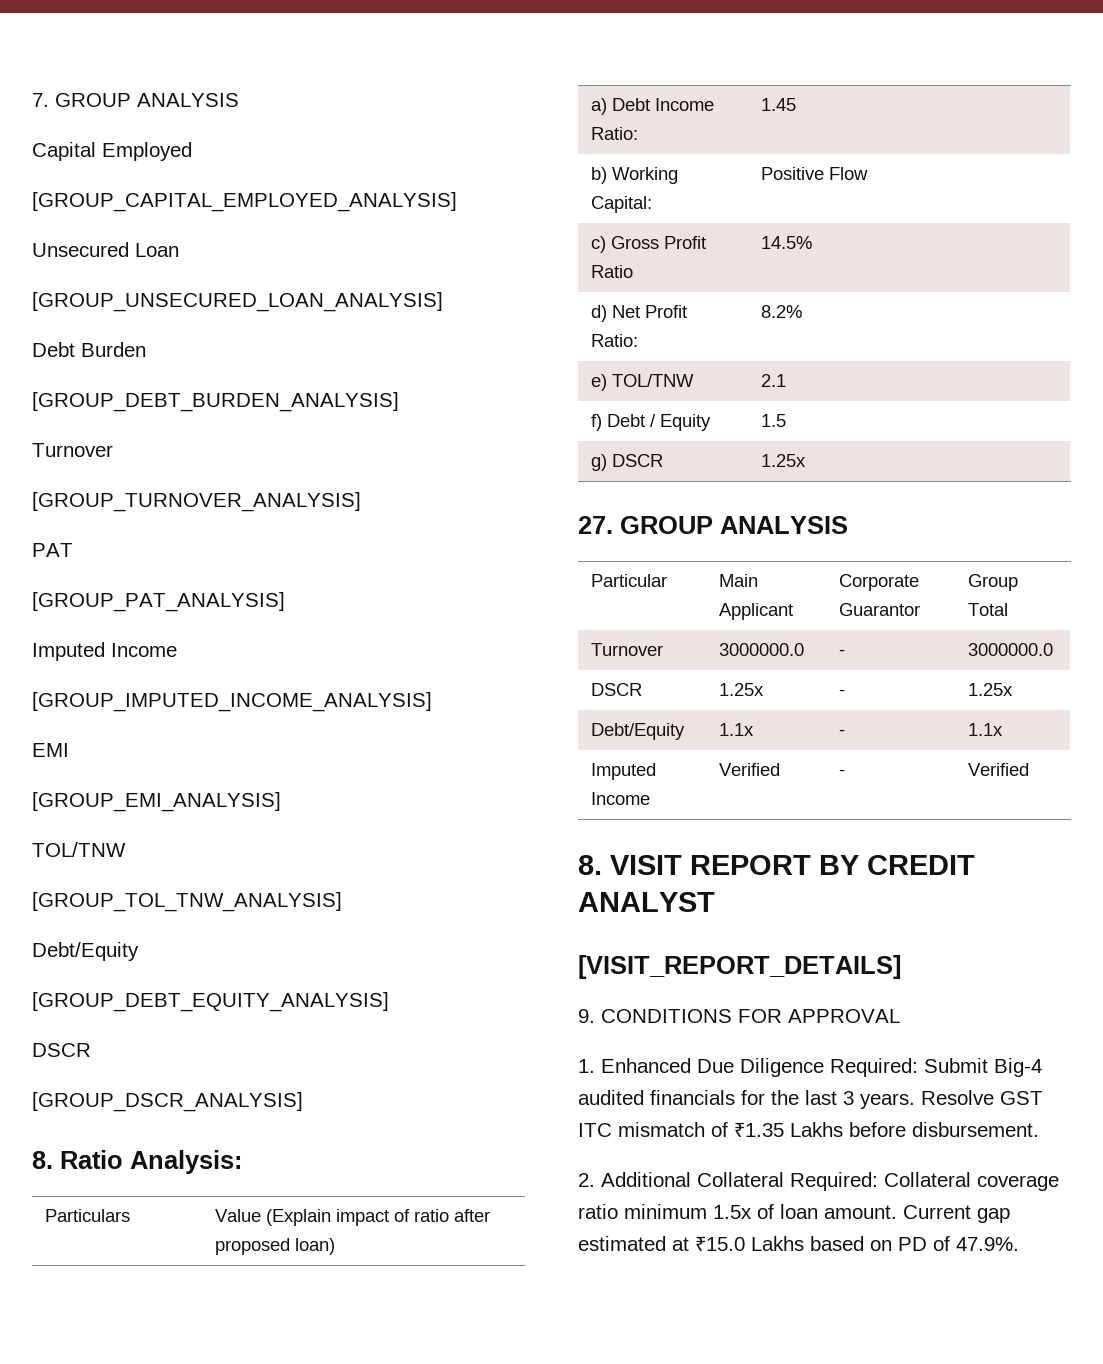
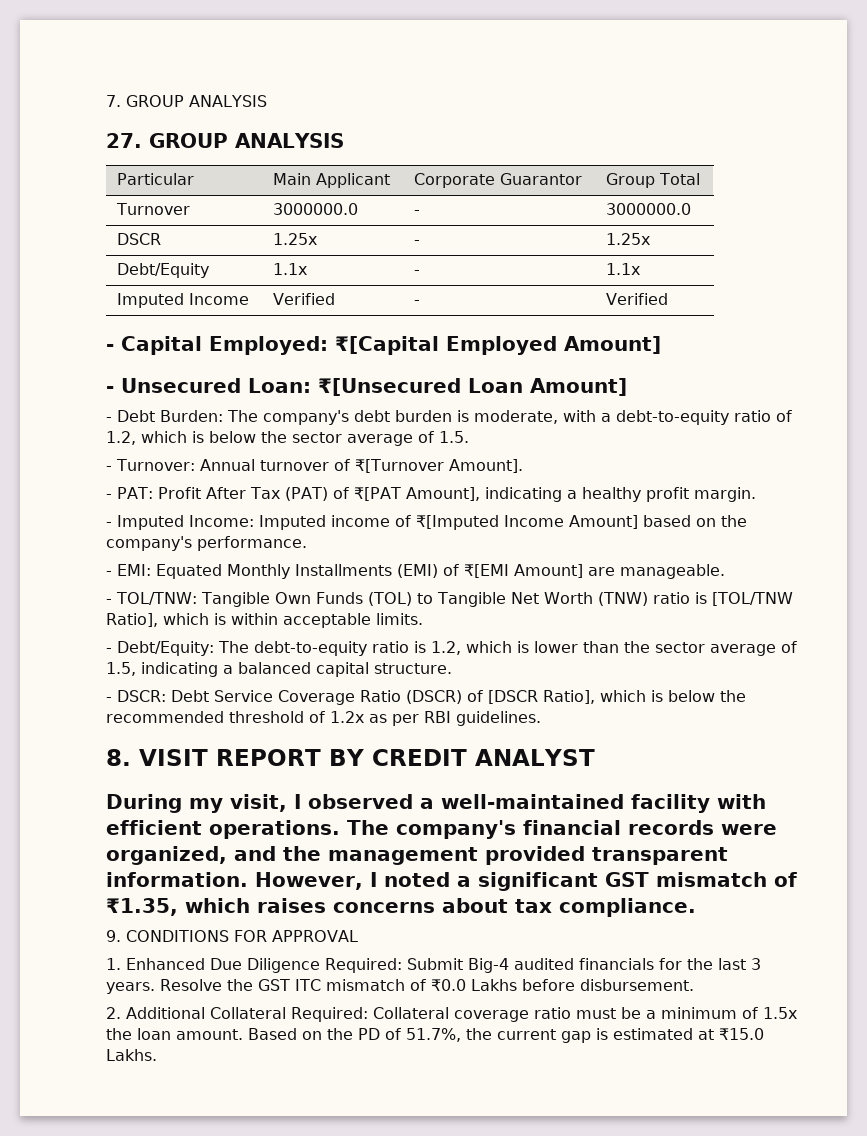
[32,142,192,161] [32,192,457,212] [32,242,179,257] [32,292,443,312] [32,342,146,357] [32,392,399,412] [32,443,113,457] [32,492,361,512] [32,543,73,557] [32,592,285,612] [32,642,177,661] [32,692,432,712] [32,743,69,757] [32,792,281,812] [32,842,126,857] [32,892,342,912] [32,942,139,961] [32,992,389,1012] [32,1043,91,1057] [32,1092,303,1112] [32,1150,242,1174] [44,1209,130,1222] [214,1209,490,1226] [214,1238,335,1255] [590,98,714,115] [590,127,638,140] [760,98,796,111] [590,167,678,184] [590,196,652,213] [760,167,868,180] [590,236,706,253] [590,265,633,278] [760,236,812,249] [590,305,687,322] [590,334,638,347] [760,305,802,318] [590,374,694,391] [760,374,786,387] [590,414,711,431] [760,414,786,427] [590,454,663,471] [760,454,806,467] // Capital Employed // [GROUP_CAPITAL_EMPLOYED_ANALYSIS] // Unsecured Loan // [GROUP_UNSECURED_LOAN_ANALYSIS] // Debt Burden // [GROUP_DEBT_BURDEN_ANALYSIS] // Turnover // [GROUP_TURNOVER_ANALYSIS] // PAT // [GROUP_PAT_ANALYSIS] // Imputed Income // [GROUP_IMPUTED_INCOME_ANALYSIS] // EMI // [GROUP_EMI_ANALYSIS] // TOL/TNW // [GROUP_TOL_TNW_ANALYSIS] // Debt/Equity // [GROUP_DEBT_EQUITY_ANALYSIS] // DSCR // [GROUP_DSCR_ANALYSIS] // 8. Ratio Analysis: // Particulars | Value (Explain impact of ratio after proposed loan) // a) Debt Income Ratio: | 1.45 // b) Working Capital: | Positive Flow // c) Gross Profit Ratio | 14.5% // d) Net Profit Ratio: | 8.2% // e) TOL/TNW | 2.1 // f) Debt / Equity | 1.5 // g) DSCR | 1.25x -> (267, 101) none
(1029, 769) none -> [106,336,661,355] [106,378,627,396] [106,410,792,425] [106,431,469,446] [106,459,523,473] [106,487,756,502] [106,515,747,530] [106,536,307,551] [106,564,725,579] [106,592,793,607] [106,613,423,628] [106,641,797,656] [106,662,452,677] [106,690,746,705] [106,711,541,726] // - Capital Employed: ₹[Capital Employed Amount] // - Unsecured Loan: ₹[Unsecured Loan Amount] // - Debt Burden: The company's debt burden is moderate, with a debt-to-equity ratio of 1.2, which is below the sector average of 1.5. // - Turnover: Annual turnover of ₹[Turnover Amount]. // - PAT: Profit After Tax (PAT) of ₹[PAT Amount], indicating a healthy profit margin. // - Imputed Income: Imputed income of ₹[Imputed Income Amount] based on the company's performance. // - EMI: Equated Monthly Installments (EMI) of ₹[EMI Amount] are manageable. // - TOL/TNW: Tangible Own Funds (TOL) to Tangible Net Worth (TNW) ratio is [TOL/TNW Ratio], which is within acceptable limits. // - Debt/Equity: The debt-to-equity ratio is 1.2, which is lower than the sector average of 1.5, indicating a balanced capital structure. // - DSCR: Debt Service Coverage Ratio (DSCR) of [DSCR Ratio], which is below the recommended threshold of 1.2x as per RBI guidelines.
[578,955,901,979] [VISIT_REPORT_DETAILS] -> [106,794,766,813] [106,820,777,839] [106,846,728,865] [106,872,797,891] [106,898,696,917] During my visit, I observed a well-maintained facility with efficient operations. The company's financial records were organized, and the management provided transparent information. However, I noted a significant GST mismatch of ₹1.35, which raises concerns about tax compliance.
(994, 1097) none -> [227,979,253,991] the
[734,1122,784,1137] ₹1.35 -> [430,979,466,991] ₹0.0
[624,1204,1010,1223] [578,1236,1019,1251] minimum 1.5x of loan amount. Current gap estimated at ₹15.0 Lakhs based on PD of 47.9%. -> [576,1007,797,1019] [106,1028,764,1043] [106,1049,157,1061] must be a minimum of 1.5x the loan amount. Based on the PD of 51.7%, the current gap is estimated at ₹15.0 Lakhs.

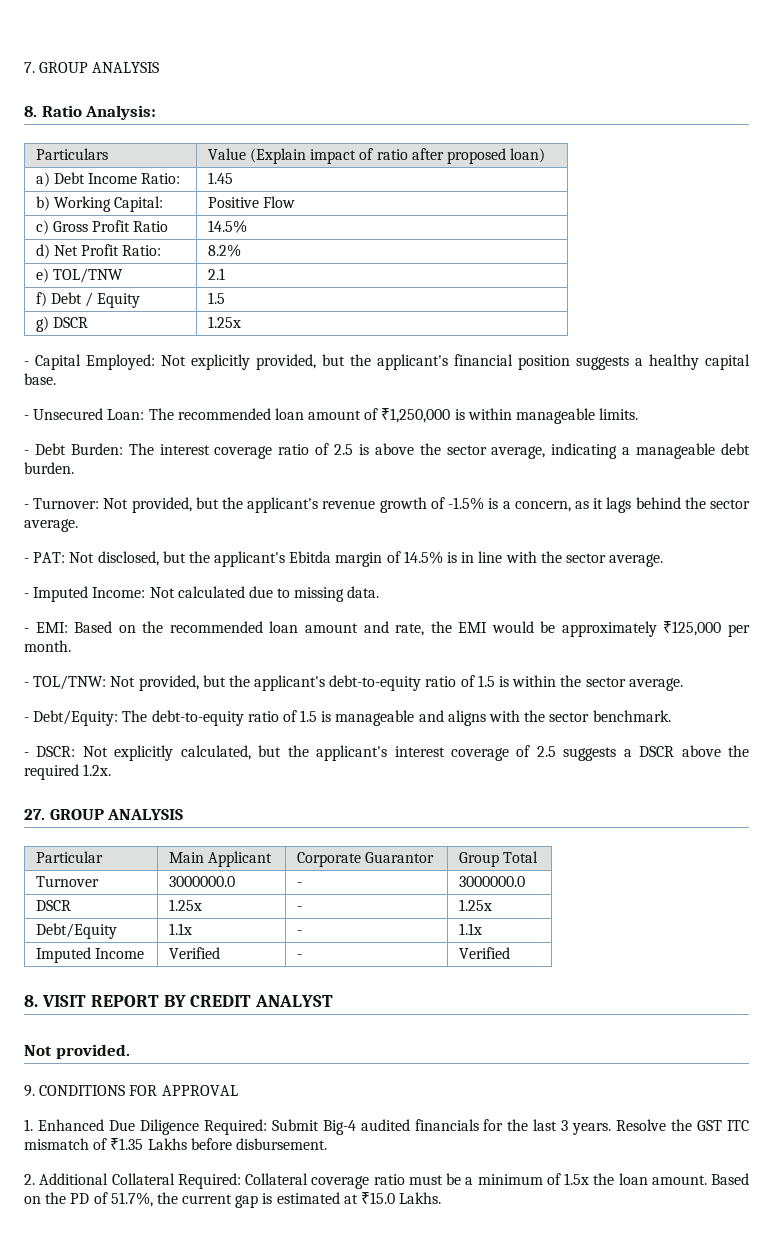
(267, 101) none -> [24,105,157,120] [35,148,108,160] [207,148,546,164] [35,172,181,187] [207,172,233,184] [35,196,164,212] [207,196,295,208] [35,220,169,235] [207,220,247,233] [35,244,162,259] [207,244,241,257] [35,268,123,283] [207,268,225,280] [35,292,141,308] [207,292,225,304] [35,316,88,332] [207,316,241,328] [24,354,750,370] [24,373,56,385] [24,408,639,424] [24,443,750,459] [24,462,74,474] [24,497,751,513] [24,519,78,532] [24,551,664,567] [24,586,380,602] [24,621,750,637] [24,640,71,652] [24,675,683,691] [24,710,671,726] [24,745,749,761] [24,764,112,780] // 8. Ratio Analysis: // Particulars | Value (Explain impact of ratio after proposed loan) // a) Debt Income Ratio: | 1.45 // b) Working Capital: | Positive Flow // c) Gross Profit Ratio | 14.5% // d) Net Profit Ratio: | 8.2% // e) TOL/TNW | 2.1 // f) Debt / Equity | 1.5 // g) DSCR | 1.25x // - Capital Employed: Not explicitly provided, but the applicant's financial position suggests a healthy capital base. // - Unsecured Loan: The recommended loan amount of ₹1,250,000 is within manageable limits. // - Debt Burden: The interest coverage ratio of 2.5 is above the sector average, indicating a manageable debt burden. // - Turnover: Not provided, but the applicant's revenue growth of -1.5% is a concern, as it lags behind the sector average. // - PAT: Not disclosed, but the applicant's Ebitda margin of 14.5% is in line with the sector average. // - Imputed Income: Not calculated due to missing data. // - EMI: Based on the recommended loan amount and rate, the EMI would be approximately ₹125,000 per month. // - TOL/TNW: Not provided, but the applicant's debt-to-equity ratio of 1.5 is within the sector average. // - Debt/Equity: The debt-to-equity ratio of 1.5 is manageable and aligns with the sector benchmark. // - DSCR: Not explicitly calculated, but the applicant's interest coverage of 2.5 suggests a DSCR above the required 1.2x.
[106,336,661,355] [106,378,627,396] [106,410,792,425] [106,431,469,446] [106,459,523,473] [106,487,756,502] [106,515,747,530] [106,536,307,551] [106,564,725,579] [106,592,793,607] [106,613,423,628] [106,641,797,656] [106,662,452,677] [106,690,746,705] [106,711,541,726] // - Capital Employed: ₹[Capital Employed Amount] // - Unsecured Loan: ₹[Unsecured Loan Amount] // - Debt Burden: The company's debt burden is moderate, with a debt-to-equity ratio of 1.2, which is below the sector average of 1.5. // - Turnover: Annual turnover of ₹[Turnover Amount]. // - PAT: Profit After Tax (PAT) of ₹[PAT Amount], indicating a healthy profit margin. // - Imputed Income: Imputed income of ₹[Imputed Income Amount] based on the company's performance. // - EMI: Equated Monthly Installments (EMI) of ₹[EMI Amount] are manageable. // - TOL/TNW: Tangible Own Funds (TOL) to Tangible Net Worth (TNW) ratio is [TOL/TNW Ratio], which is within acceptable limits. // - Debt/Equity: The debt-to-equity ratio is 1.2, which is lower than the sector average of 1.5, indicating a balanced capital structure. // - DSCR: Debt Service Coverage Ratio (DSCR) of [DSCR Ratio], which is below the recommended threshold of 1.2x as per RBI guidelines. -> (510, 953) none
[106,794,766,813] [106,820,777,839] [106,846,728,865] [106,872,797,891] [106,898,696,917] During my visit, I observed a well-maintained facility with efficient operations. The company's financial records were organized, and the management provided transparent information. However, I noted a significant GST mismatch of ₹1.35, which raises concerns about tax compliance. -> [24,1044,130,1059] Not provided.
[430,979,466,991] ₹0.0 -> [110,1138,144,1150] ₹1.35

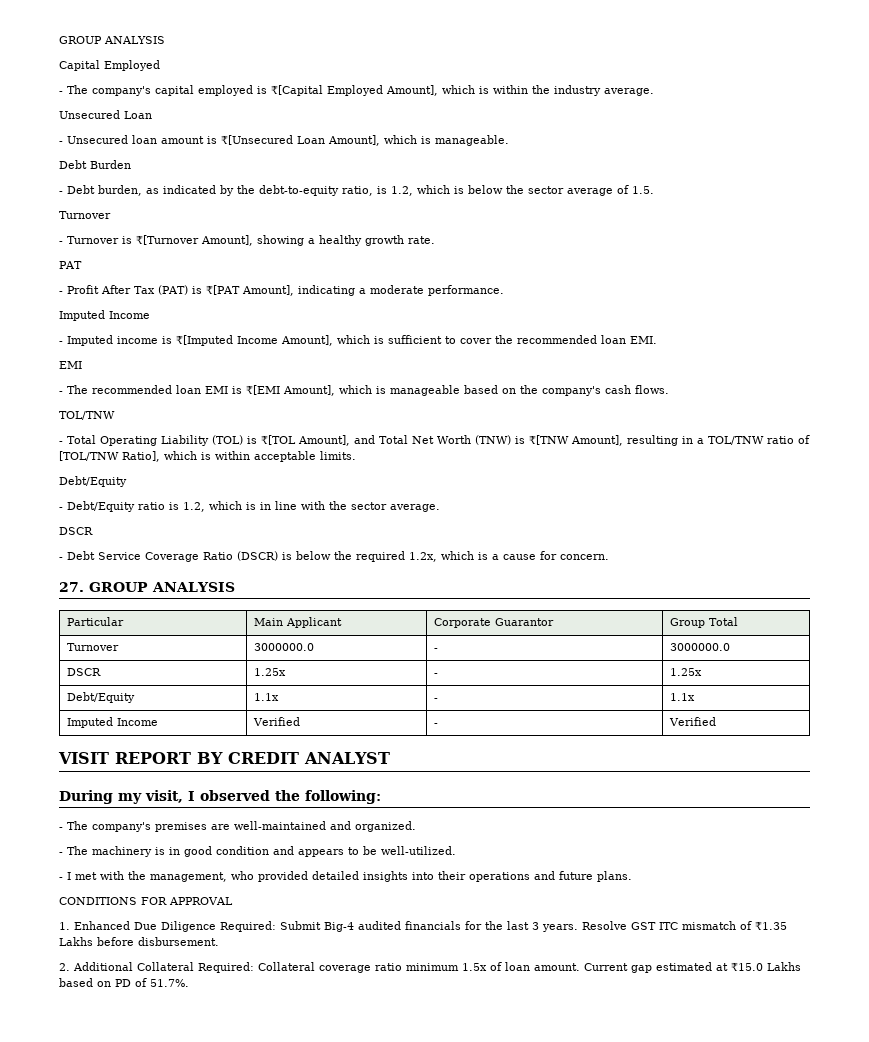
[24,62,160,73] [24,105,157,120] [35,148,108,160] [207,148,546,164] [35,172,181,187] [207,172,233,184] [35,196,164,212] [207,196,295,208] [35,220,169,235] [207,220,247,233] [35,244,162,259] [207,244,241,257] [35,268,123,283] [207,268,225,280] [35,292,141,308] [207,292,225,304] [35,316,88,332] [207,316,241,328] [24,354,750,370] [24,373,56,385] [24,408,596,424] 7. GROUP ANALYSIS // 8. Ratio Analysis: // Particulars | Value (Explain impact of ratio after proposed loan) // a) Debt Income Ratio: | 1.45 // b) Working Capital: | Positive Flow // c) Gross Profit Ratio | 14.5% // d) Net Profit Ratio: | 8.2% // e) TOL/TNW | 2.1 // f) Debt / Equity | 1.5 // g) DSCR | 1.25x // - Capital Employed: Not explicitly provided, but the applicant's financial position suggests a healthy capital base. // - Unsecured Loan: The recommended loan amount of ₹1,250,000 is within manageable -> [59,36,165,44] [59,60,160,71] [59,85,654,96] [59,110,152,119] [59,135,509,146] [59,160,131,169] [59,185,654,196] [59,211,111,219] [59,235,435,246] [59,261,82,269] [59,285,504,296] [59,310,150,321] [59,335,657,346] [59,361,82,369] [59,385,669,396] [59,411,115,420] [59,435,810,446] [59,451,316,462] GROUP ANALYSIS // Capital Employed // - The company's capital employed is ₹[Capital Employed Amount], which is within the industry average. // Unsecured Loan // - Unsecured loan amount is ₹[Unsecured Loan Amount], which is manageable. // Debt Burden // - Debt burden, as indicated by the debt-to-equity ratio, is 1.2, which is below the sector average of 1.5. // Turnover // - Turnover is ₹[Turnover Amount], showing a healthy growth rate. // PAT // - Profit After Tax (PAT) is ₹[PAT Amount], indicating a moderate performance. // Imputed Income // - Imputed income is ₹[Imputed Income Amount], which is sufficient to cover the recommended loan EMI. // EMI // - The recommended loan EMI is ₹[EMI Amount], which is manageable based on the company's cash flows. // TOL/TNW // - Total Operating Liability (TOL) is ₹[TOL Amount], and Total Net Worth (TNW) is ₹[TNW Amount], resulting in a TOL/TNW ratio of [TOL/TNW Ratio], which is within acceptable
[24,443,750,459] [24,462,74,474] [24,497,751,513] [24,519,78,532] [24,551,443,567] - Debt Burden: The interest coverage ratio of 2.5 is above the sector average, indicating a manageable debt burden. // - Turnover: Not provided, but the applicant's revenue growth of -1.5% is a concern, as it lags behind the sector average. // - PAT: Not disclosed, but the applicant's Ebitda margin of 14.5% -> [59,476,127,487] [59,501,242,512] Debt/Equity // - Debt/Equity ratio is 1.2, which
[24,586,380,602] [24,621,750,637] [24,640,71,652] [24,675,683,691] [24,710,671,726] [24,745,749,761] [24,764,112,780] - Imputed Income: Not calculated due to missing data. // - EMI: Based on the recommended loan amount and rate, the EMI would be approximately ₹125,000 per month. // - TOL/TNW: Not provided, but the applicant's debt-to-equity ratio of 1.5 is within the sector average. // - Debt/Equity: The debt-to-equity ratio of 1.5 is manageable and aligns with the sector benchmark. // - DSCR: Not explicitly calculated, but the applicant's interest coverage of 2.5 suggests a DSCR above the required 1.2x. -> [59,527,93,535] [59,551,609,562] DSCR // - Debt Service Coverage Ratio (DSCR) is below the required 1.2x, which is a cause for concern.
[24,995,38,1007] 8. -> (716, 721) none
[24,1044,130,1059] [24,1085,35,1097] Not provided. // 9. -> [59,790,381,804] [59,821,416,832] [59,846,456,857] [59,871,632,882] During my visit, I observed the following: // - The company's premises are well-maintained and organized. // - The machinery is in good condition and appears to be well-utilized. // - I met with the management, who provided detailed insights into their operations and future plans. //
[671,1119,693,1131] the -> (627, 925) none
[408,1173,749,1185] [24,1192,442,1208] must be a minimum of 1.5x the loan amount. Based on the PD of 51.7%, the current gap is estimated at ₹15.0 Lakhs. -> [406,962,801,973] [59,978,189,987] minimum 1.5x of loan amount. Current gap estimated at ₹15.0 Lakhs based on PD of 51.7%.

